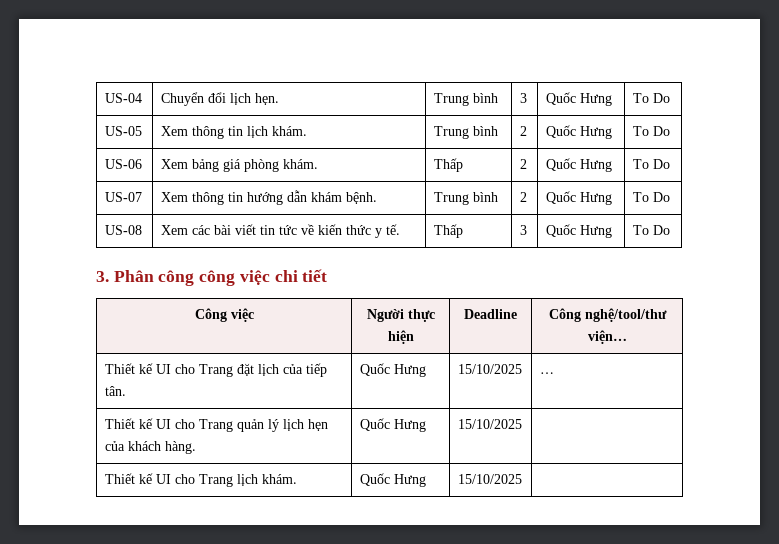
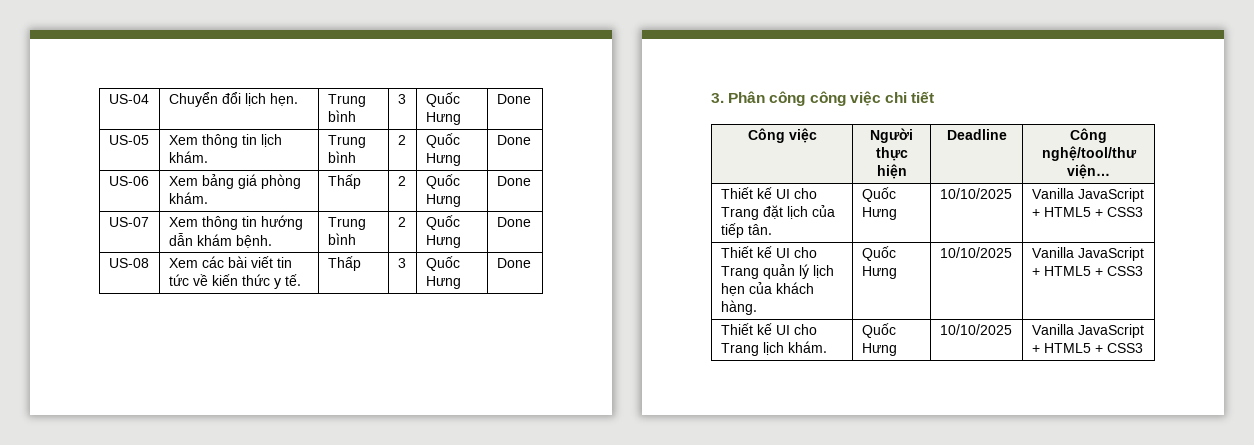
[632,93,670,103] To Do -> [496,94,531,104] Done
[632,126,670,136] To Do -> [496,135,531,145] Done
[632,159,670,169] To Do -> [496,176,531,186] Done
[632,192,670,202] To Do -> [496,217,531,227] Done
[632,225,670,235] To Do -> [496,258,531,268] Done
[457,364,522,374] [539,372,554,374] 15/10/2025 | … -> [939,188,1012,199] [1031,188,1144,202] [1031,207,1143,217] 10/10/2025 | Vanilla JavaScript + HTML5 + CSS3
[457,419,522,429] 15/10/2025 | -> [939,247,1012,258] [1031,247,1144,261] [1031,266,1143,276] 10/10/2025 | Vanilla JavaScript + HTML5 + CSS3
[457,474,522,484] 15/10/2025 | -> [939,324,1012,335] [1031,324,1144,338] [1031,343,1143,353] 10/10/2025 | Vanilla JavaScript + HTML5 + CSS3

